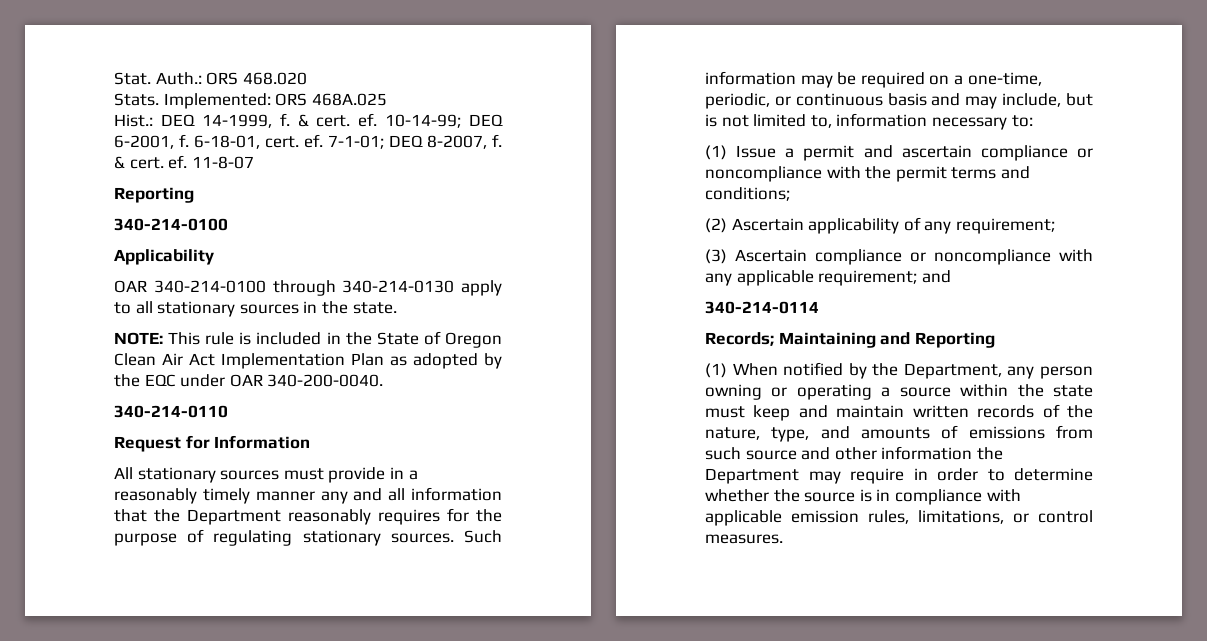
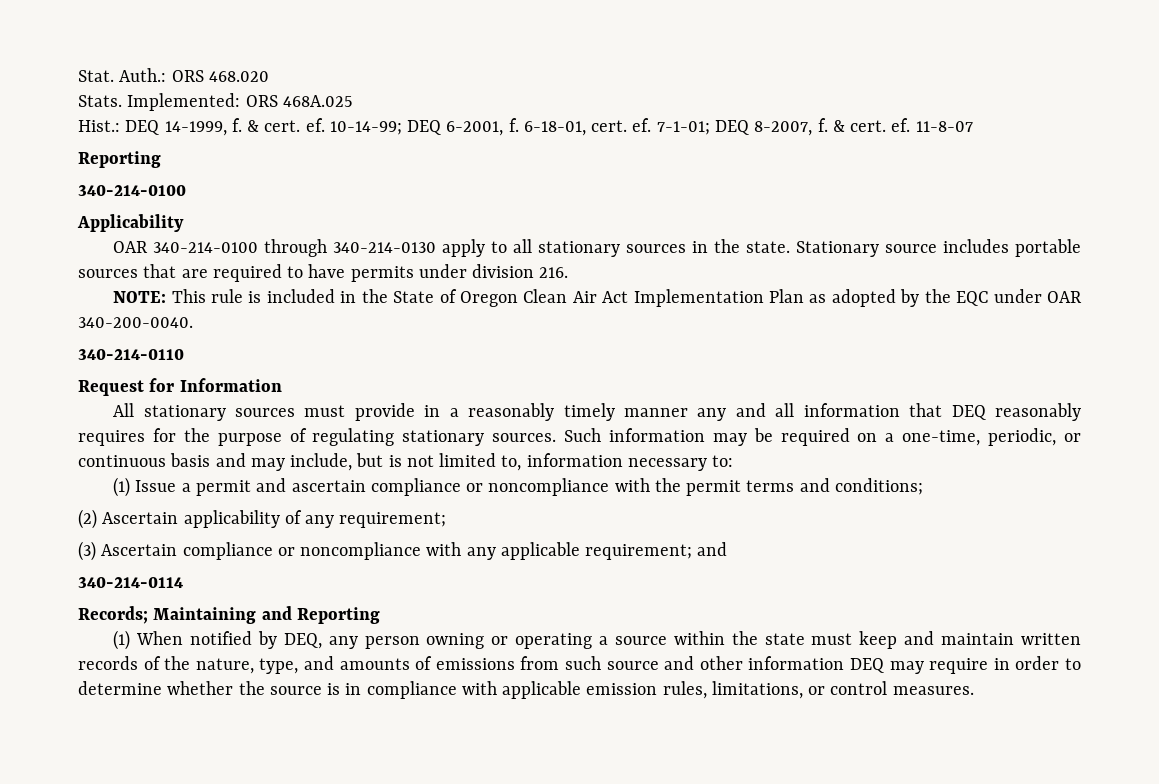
(397, 308) none -> [796,239,1081,257] [78,264,569,282] Stationary source includes portable sources that are required to have permits under division 216.
[154,509,281,525] the Department -> [951,405,986,420] DEQ
[872,363,1002,379] the Department, -> [283,633,322,649] DEQ,
[976,447,1003,460] [705,468,799,484] the Department -> [850,658,885,673] DEQ

